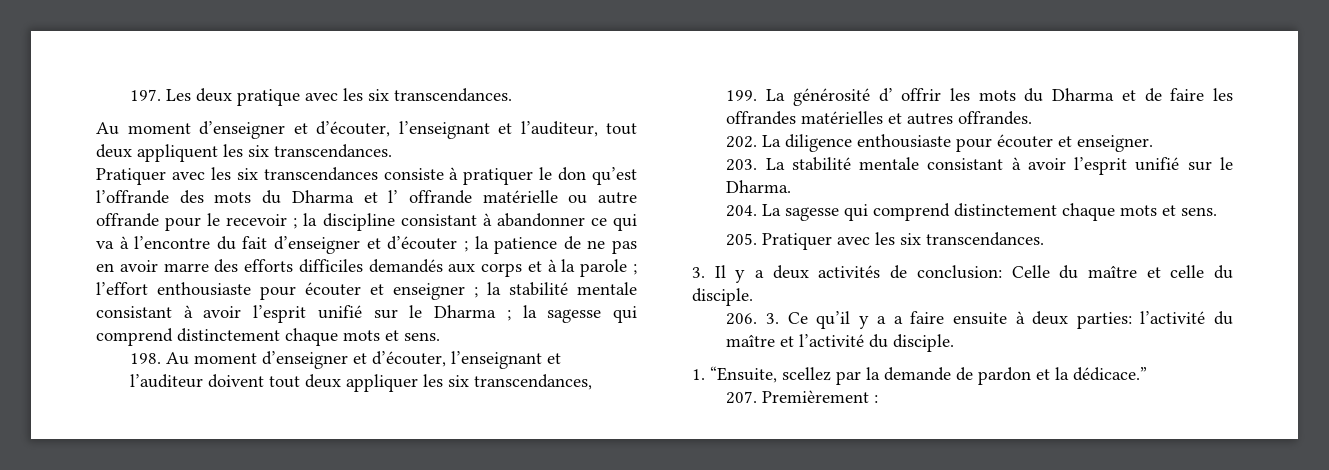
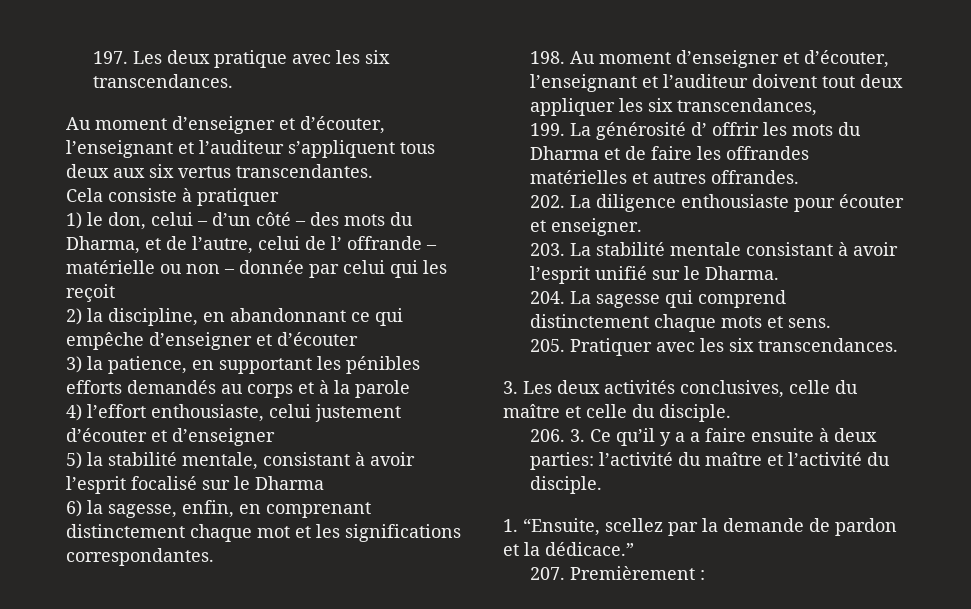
[520,121,637,137] [96,144,392,162] [96,167,637,185] [96,190,378,204] l’auditeur, tout deux appliquent les six transcendances. // Pratiquer avec les six transcendances consiste à pratiquer le don qu’est l’offrande des mots du Dharma et -> [199,140,435,158] [66,164,373,178] [66,188,279,206] [66,212,413,230] [66,236,326,254] l’auditeur s’appliquent tous deux aux six vertus transcendantes. // Cela consiste à pratiquer // 1) le don, celui – d’un côté – des mots du Dharma, et de l’autre, celui de
(472, 197) none -> [426,245,437,250] –
[597,192,637,204] [96,213,637,231] [96,236,638,254] [96,259,476,273] autre offrande pour le recevoir ; la discipline consistant à abandonner ce qui va à l’encontre du fait d’enseigner et d’écouter ; la patience de ne pas en avoir marre des efforts difficiles demandés aux -> [186,260,447,278] [66,284,115,302] [66,308,403,326] [66,332,358,350] [66,356,420,374] [66,380,243,394] non – donnée par celui qui les reçoit // 2) la discipline, en abandonnant ce qui empêche d’enseigner et d’écouter // 3) la patience, en supportant les pénibles efforts demandés au
[633,264,637,275] [96,282,478,300] ; l’effort enthousiaste pour écouter et enseigner ; -> [66,404,401,422] [66,428,275,446] [66,452,82,469] // 4) l’effort enthousiaste, celui justement d’écouter et d’enseigner // 5)
[577,282,637,295] [96,305,362,323] mentale consistant à avoir l’esprit unifié -> [182,452,415,470] [66,476,197,494] mentale, consistant à avoir l’esprit focalisé
[506,305,638,323] [96,328,440,346] ; la sagesse qui comprend distinctement chaque mots et sens. -> [66,500,371,518] [66,524,461,542] [66,548,214,566] // 6) la sagesse, enfin, en comprenant distinctement chaque mot et les significations correspondantes.
[714,265,1050,283] Il y a deux activités de conclusion: Celle -> [523,380,830,398] Les deux activités conclusives, celle

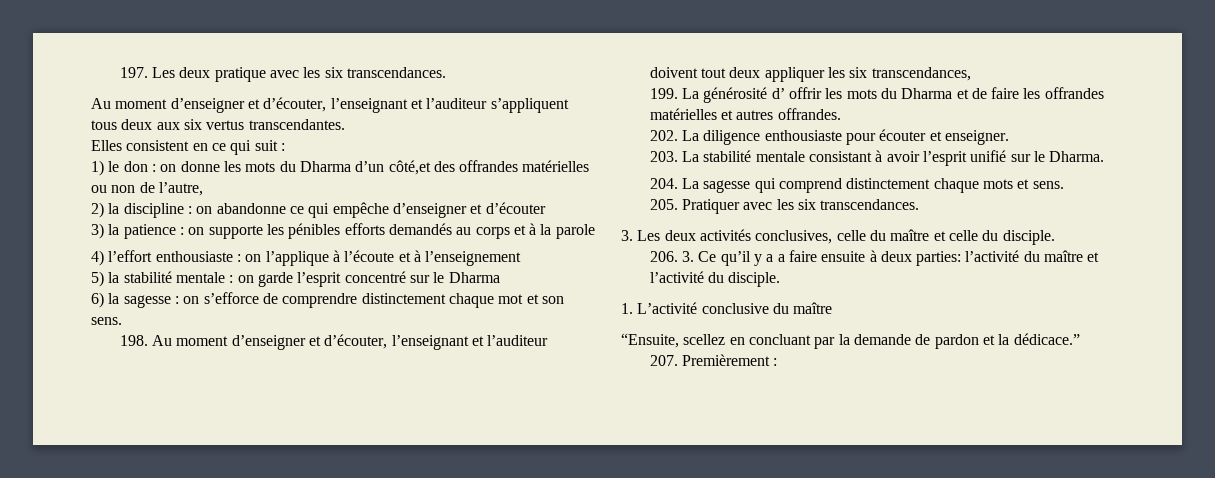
[66,188,279,206] [66,212,413,230] [66,236,437,254] [66,260,447,278] [66,284,115,302] [66,308,346,326] Cela consiste à pratiquer // 1) le don, celui – d’un côté – des mots du Dharma, et de l’autre, celui de l’ offrande – matérielle ou non – donnée par celui qui les reçoit // 2) la discipline, en abandonnant -> [91,140,285,155] [91,160,590,176] [91,182,203,196] [91,202,286,218] Elles consistent en ce qui suit : // 1) le don : on donne les mots du Dharma d’un côté,et des offrandes matérielles ou non de l’autre, // 2) la discipline : on abandonne
[108,356,312,374] patience, en supportant -> [123,224,263,239] patience : on supporte
[151,404,401,422] [66,428,275,446] [66,452,415,470] [66,476,197,494] enthousiaste, celui justement d’écouter et d’enseigner // 5) la stabilité mentale, consistant à avoir l’esprit focalisé -> [155,250,522,266] [91,271,406,287] enthousiaste : on l’applique à l’écoute et à l’enseignement // 5) la stabilité mentale : on garde l’esprit concentré
[108,500,371,518] sagesse, enfin, en comprenant -> [123,292,358,308] sagesse : on s’efforce de comprendre
[316,524,461,542] [66,548,214,566] les significations correspondantes. -> [541,296,564,304] [91,317,122,325] son sens.
[523,518,663,536] “Ensuite, scellez -> [637,302,833,314] [621,333,811,348] L’activité conclusive du maître // “Ensuite, scellez en concluant

